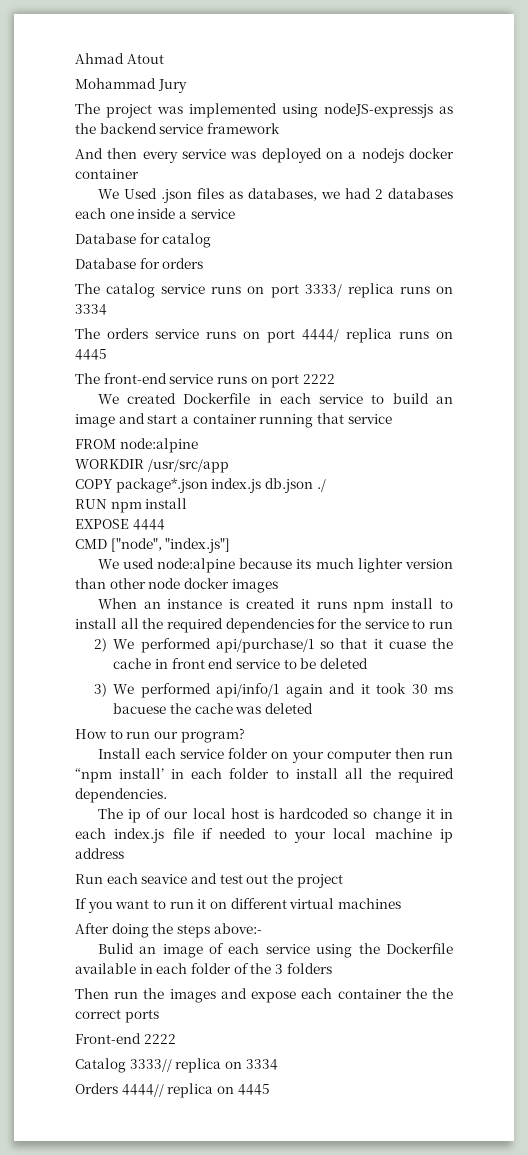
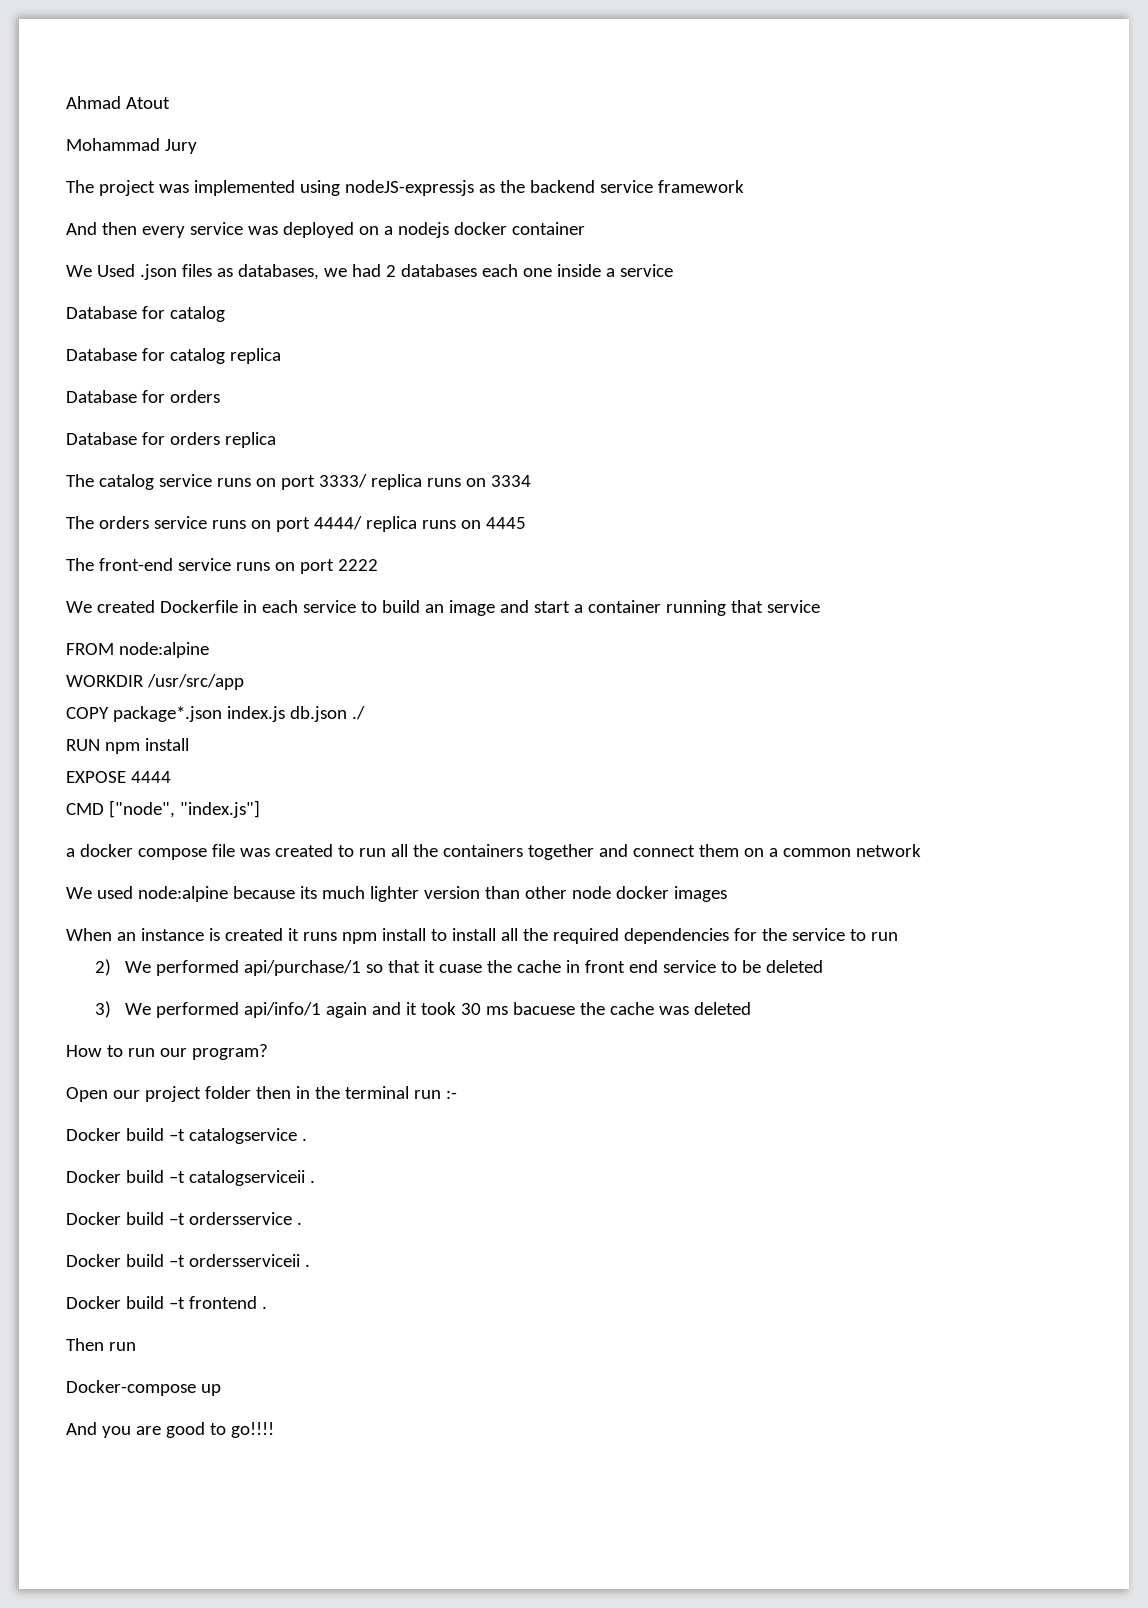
[75,258,204,269] // Database for orders -> [66,348,281,364] [66,390,220,403] [66,432,276,448] // Database for catalog replica // Database for orders // Database for orders replica
(231, 545) none -> [66,844,921,860] // a docker compose file was created to run all the containers together and connect them on a common network
[97,748,453,763] [75,768,454,783] [75,788,167,803] [97,808,453,823] [75,828,453,843] [75,848,124,859] [75,873,343,888] [75,898,401,913] [75,923,262,938] [97,943,453,958] [75,963,332,974] [75,988,454,1003] [75,1009,159,1023] [75,1033,176,1044] [75,1058,278,1073] [75,1083,270,1098] Install each service folder on your computer then run “npm install’ in each folder to install all the required dependencies. // The ip of our local host is hardcoded so change it in each index.js file if needed to your local machine ip address // Run each seavice and test out the project // If you want to run it on different virtual machines // After doing the steps above:- // Bulid an image of each service using the Dockerfile available in each folder of the 3 folders // Then run the images and expose each container the the correct ports // Front-end 2222 // Catalog 3333// replica on 3334 // Orders 4444// replica on 4445 -> [66,1086,457,1102] [66,1128,307,1144] [66,1170,315,1186] [66,1212,302,1225] [66,1254,310,1267] [66,1296,267,1309] [66,1338,136,1351] [66,1380,221,1396] [66,1422,274,1438] Open our project folder then in the terminal run :- // Docker build –t catalogservice . // Docker build –t catalogserviceii . // Docker build –t ordersservice . // Docker build –t ordersserviceii . // Docker build –t frontend . // Then run // Docker-compose up // And you are good to go!!!!

